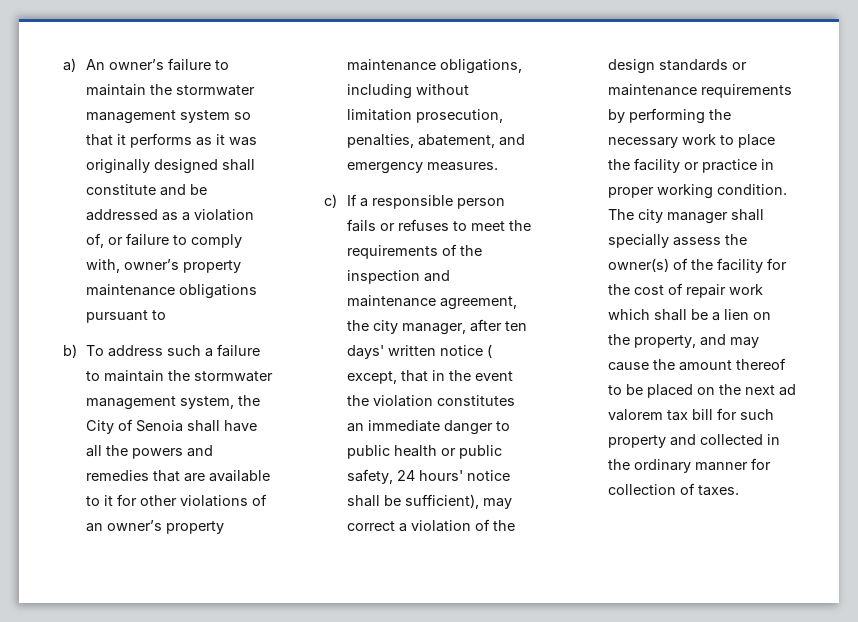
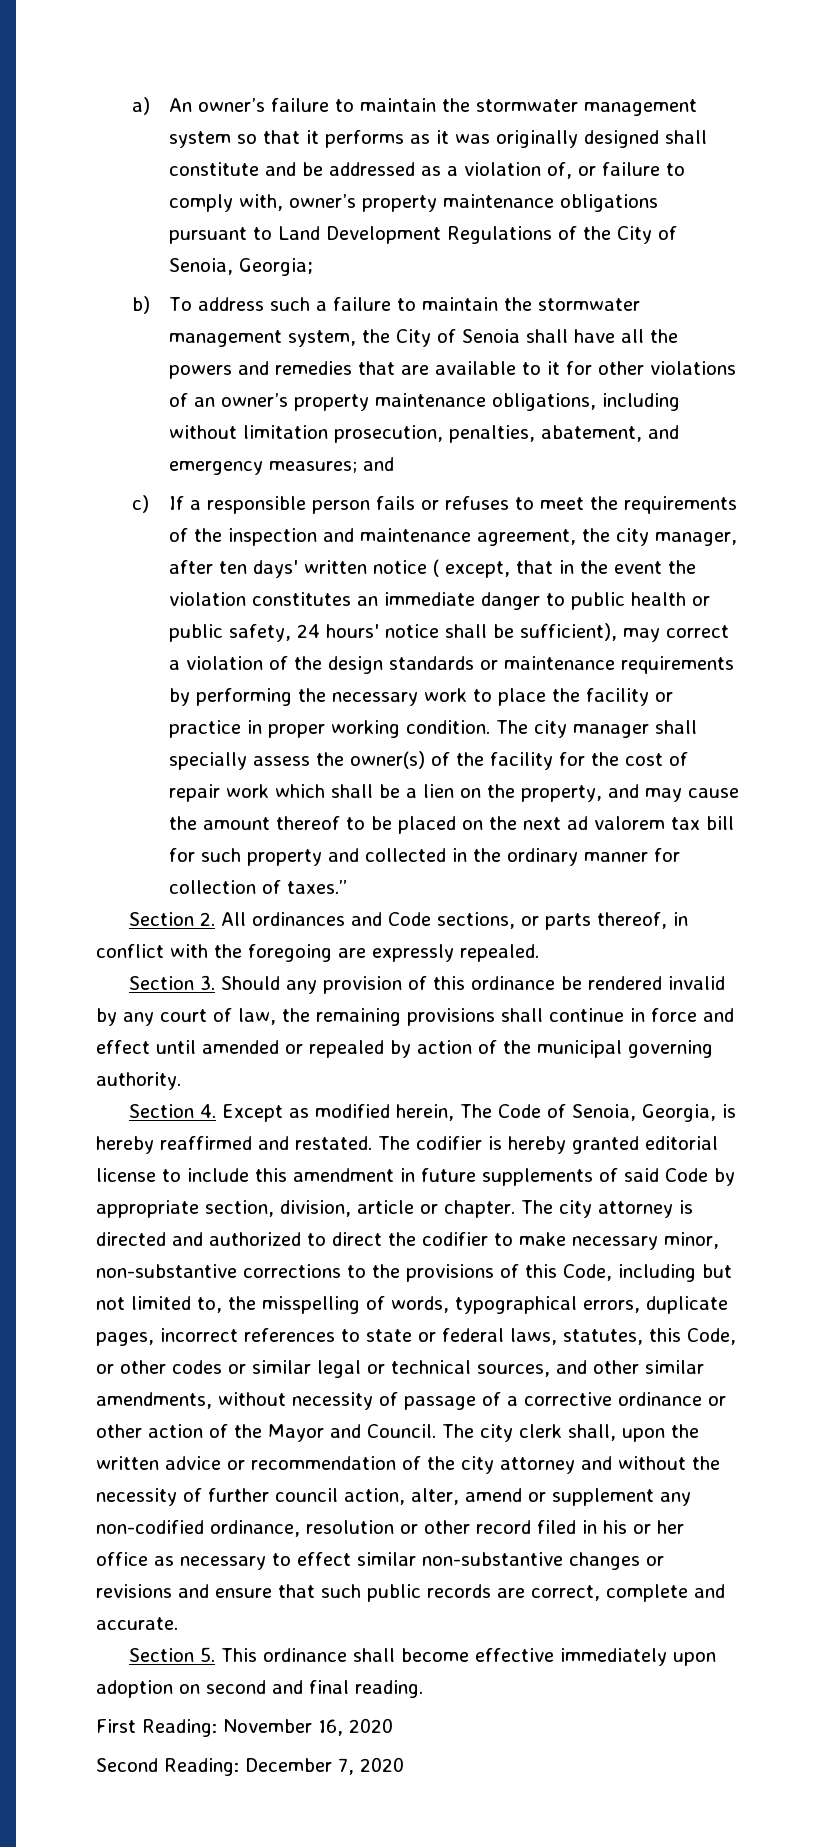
(167, 315) none -> [277,226,677,244] [168,258,313,276] Land Development Regulations of the City of Senoia, Georgia;
[427,162,499,171] measures. -> [268,457,394,473] measures; and
[698,485,740,496] taxes. -> [286,880,347,894] [129,912,689,930] [96,944,539,962] [129,975,726,994] [96,1008,734,1026] [96,1040,713,1058] [96,1072,181,1090] [129,1104,737,1122] [96,1136,718,1154] [96,1168,735,1186] [96,1200,693,1218] [96,1232,719,1250] [96,1264,732,1282] [96,1296,728,1314] [96,1328,736,1346] [96,1360,704,1378] [96,1392,726,1410] [96,1424,699,1442] [96,1456,720,1474] [96,1488,691,1506] [96,1520,684,1537] [96,1552,664,1570] [96,1584,725,1602] [96,1617,178,1630] [129,1647,717,1666] [96,1680,423,1698] [96,1718,393,1737] [96,1757,404,1776] taxes.” // Section 2. All ordinances and Code sections, or parts thereof, in conflict with the foregoing are expressly repealed. // Section 3. Should any provision of this ordinance be rendered invalid by any court of law, the remaining provisions shall continue in force and effect until amended or repealed by action of the municipal governing authority. // Section 4. Except as modified herein, The Code of Senoia, Georgia, is hereby reaffirmed and restated. The codifier is hereby granted editorial license to include this amendment in future supplements of said Code by appropriate section, division, article or chapter. The city attorney is directed and authorized to direct the codifier to make necessary minor, non-substantive corrections to the provisions of this Code, including but not limited to, the misspelling of words, typographical errors, duplicate pages, incorrect references to state or federal laws, statutes, this Code, or other codes or similar legal or technical sources, and other similar amendments, without necessity of passage of a corrective ordinance or other action of the Mayor and Council. The city clerk shall, upon the written advice or recommendation of the city attorney and without the necessity of further council action, alter, amend or supplement any non-codified ordinance, resolution or other record filed in his or her office as necessary to effect similar non-substantive changes or revisions and ensure that such public records are correct, complete and accurate. // Section 5. This ordinance shall become effective immediately upon adoption on second and final reading. // First Reading: November 16, 2020 // Second Reading: December 7, 2020

